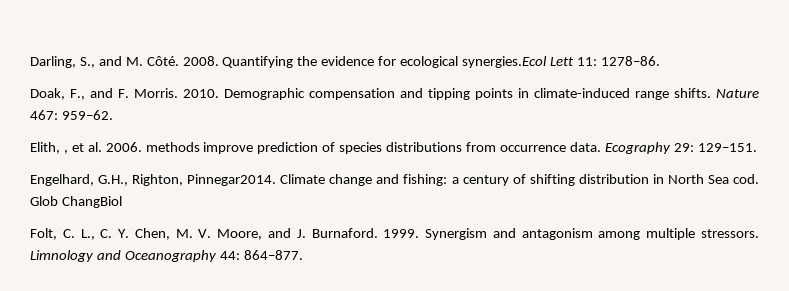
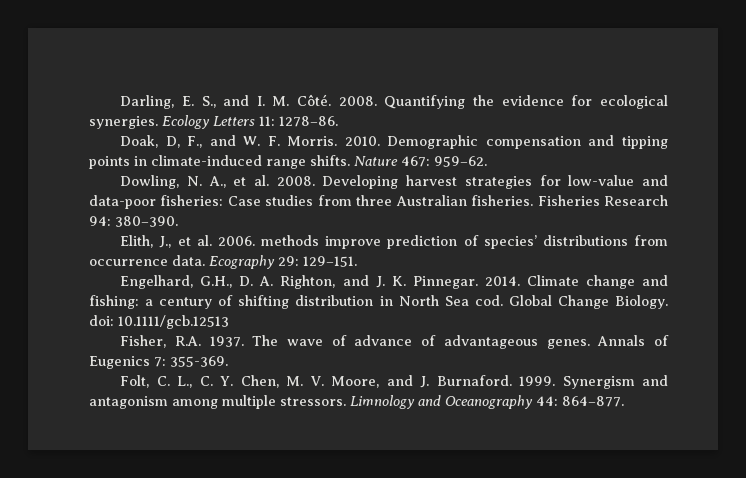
(76, 62) none -> [181,96,194,106] E.
(122, 61) none -> [256,96,265,106] I.
[462,56,574,68] synergies.Ecol Lett -> [89,115,255,129] synergies. Ecology Letters
(65, 94) none -> [165,136,180,148] D,
(113, 93) none -> [243,136,261,146] W.
(113, 115) none -> [120,175,668,189] [89,195,669,209] [89,216,178,227] // Dowling, N. A., et al. 2008. Developing harvest strategies for low-value and data-poor fisheries: Case studies from three Australian fisheries. Fisheries Research 94: 380–390.
[63,150,68,154] , -> [159,236,172,248] J.,
[339,142,383,154] species -> [483,235,537,249] species’
[132,174,277,186] Righton, Pinnegar2014. -> [239,275,520,289] D. A. Righton, and J. K. Pinnegar. 2014.
[30,196,122,208] Glob ChangBiol -> [508,295,668,309] [89,315,229,329] [120,335,669,349] [89,356,228,369] Global Change Biology. doi: 10.1111/gcb.12513 // Fisher, R.A. 1937. The wave of advance of advantageous genes. Annals of Eugenics 7: 355-369.

